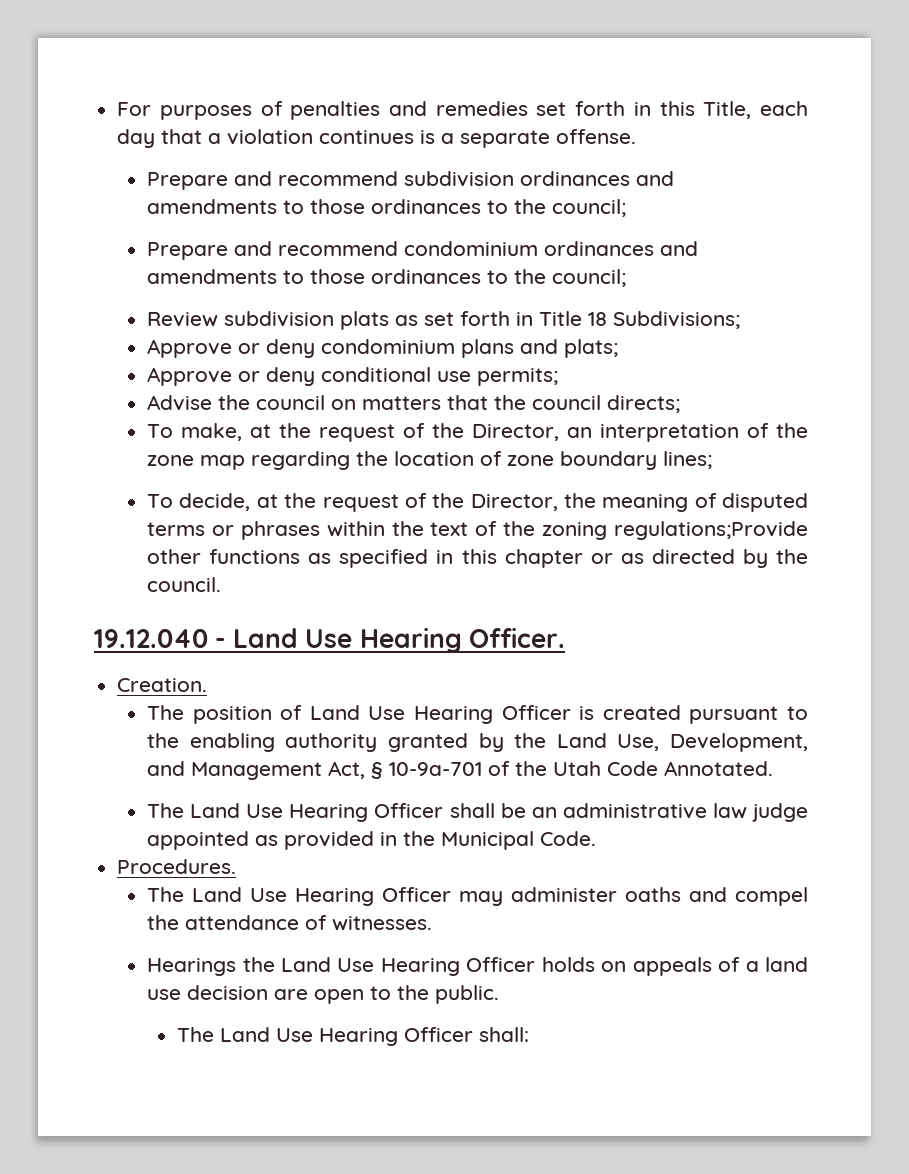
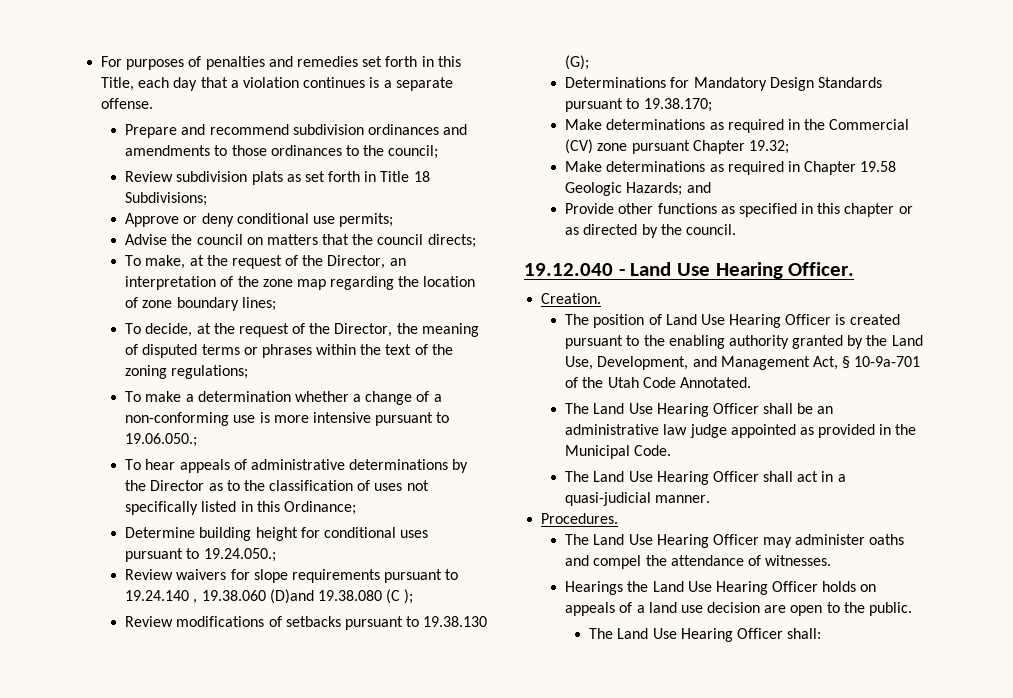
[147,241,699,260] [147,269,627,287] // Prepare and recommend condominium ordinances and amendments to those ordinances to the council; -> (439, 152) none
[147,339,619,358] // Approve or deny condominium plans and plats; -> (208, 199) none
[613,521,808,540] regulations;Provide -> [171,365,249,379] [125,391,442,405] [125,412,450,426] [125,433,198,447] [125,459,469,473] [125,480,429,491] [125,501,356,515] [125,527,429,541] [125,548,276,562] [125,569,459,583] [125,589,414,604] [125,616,488,630] [565,55,590,70] [565,77,882,91] [565,98,712,112] [565,119,910,133] [565,139,789,154] [565,161,897,175] [565,182,711,196] [565,203,615,214] regulations; // To make a determination whether a change of a non-conforming use is more intensive pursuant to 19.06.050.; // To hear appeals of administrative determinations by the Director as to the classification of uses not specifically listed in this Ordinance; // Determine building height for conditional uses pursuant to 19.24.050.; // Review waivers for slope requirements pursuant to 19.24.140 , 19.38.060 (D)and 19.38.080 (C ); // Review modifications of setbacks pursuant to 19.38.130 (G); // Determinations for Mandatory Design Standards pursuant to 19.38.170; // Make determinations as required in the Commercial (CV) zone pursuant Chapter 19.32; // Make determinations as required in Chapter 19.58 Geologic Hazards; and // Provide
(597, 838) none -> [565,471,846,485] [565,492,711,506] // The Land Use Hearing Officer shall act in a quasi-judicial manner.

